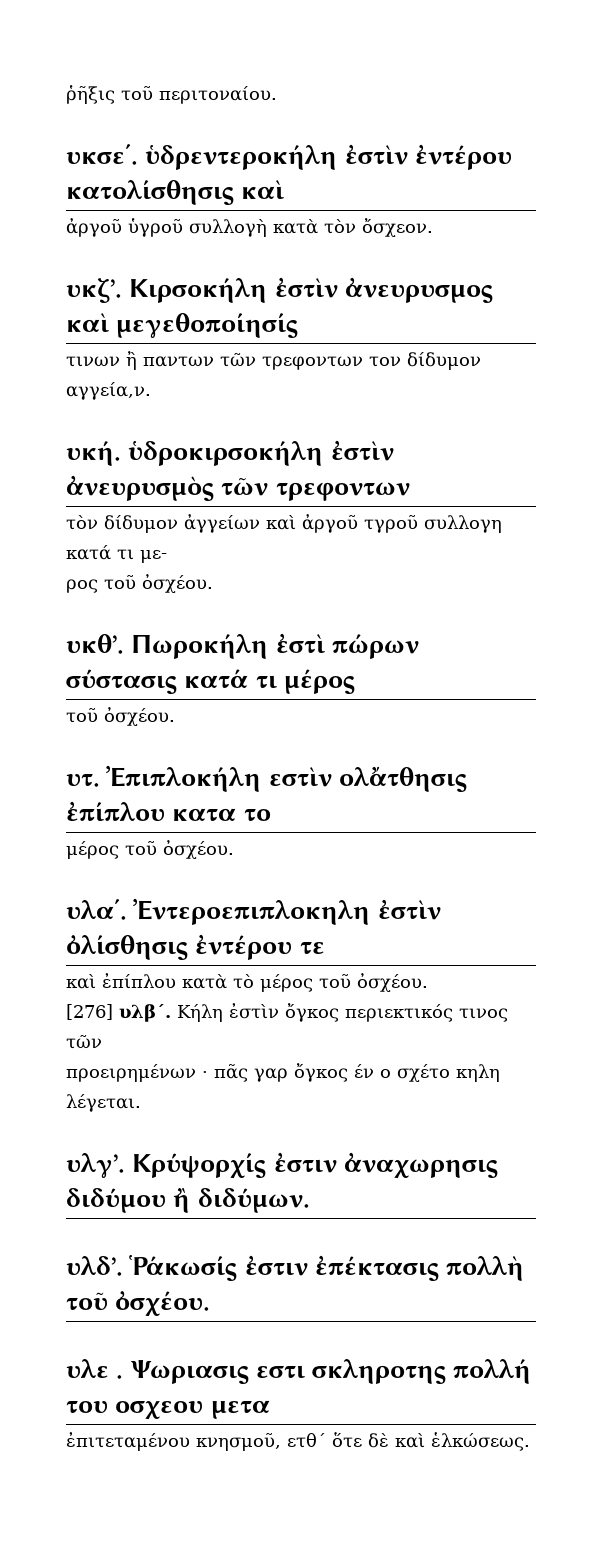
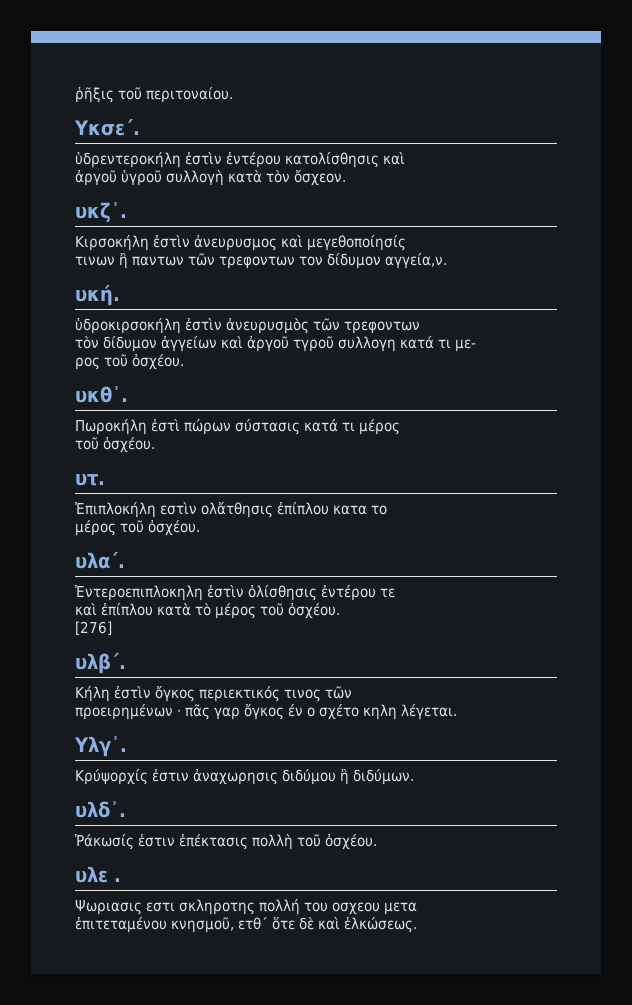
[66,144,138,165] υκσε΄. -> [74,119,140,136] Υκσε΄. //
(122, 290) none -> (127, 212) //
(121, 453) none -> (120, 295) //
(124, 644) none -> (128, 394) //
(100, 780) none -> (105, 480) //
(127, 909) none -> (125, 560) //
(113, 1012) none -> (112, 628) //
(171, 1013) none -> (126, 663) //
[66,1153,125,1178] υλγ᾽. -> [74,736,127,757] Υλγ᾽. //
(123, 1266) none -> (126, 809) //
(124, 1377) none -> (121, 880) //

